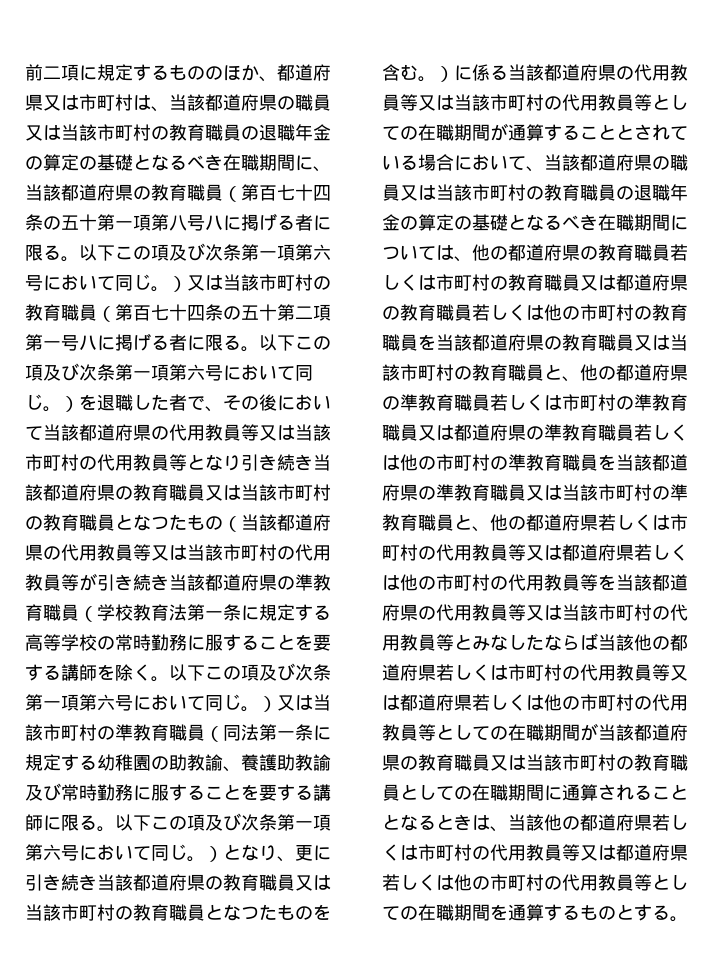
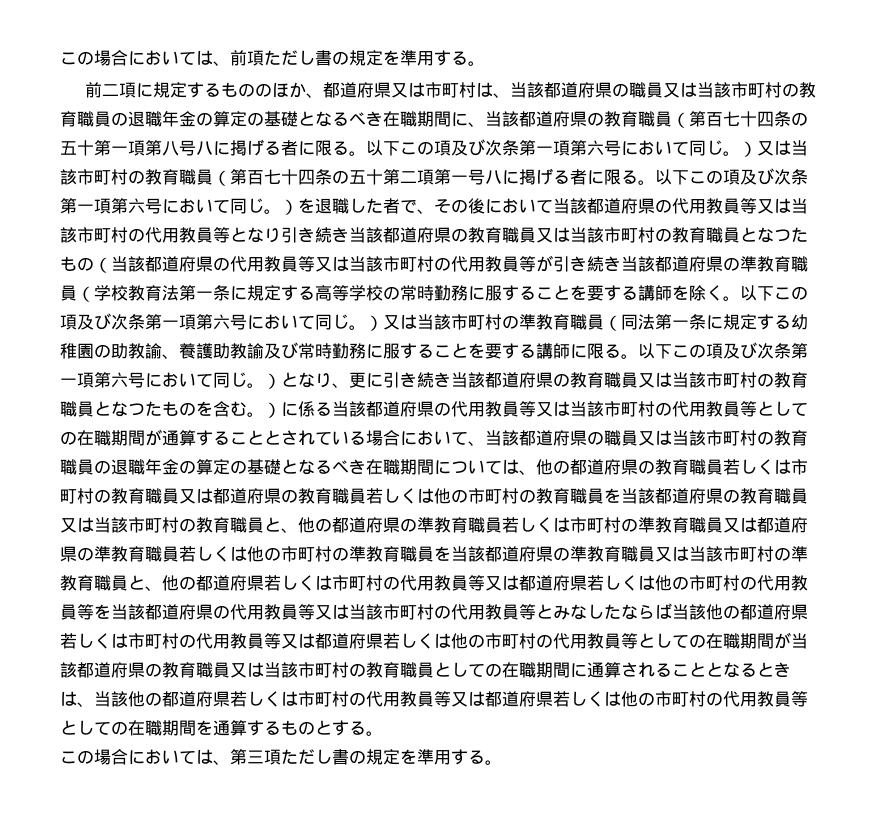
(25, 72) none -> [60,50,485,66] この場合においては、前項ただし書の規定を準用する。 //
(688, 919) none -> [60,749,502,765] // この場合においては、第三項ただし書の規定を準用する。

